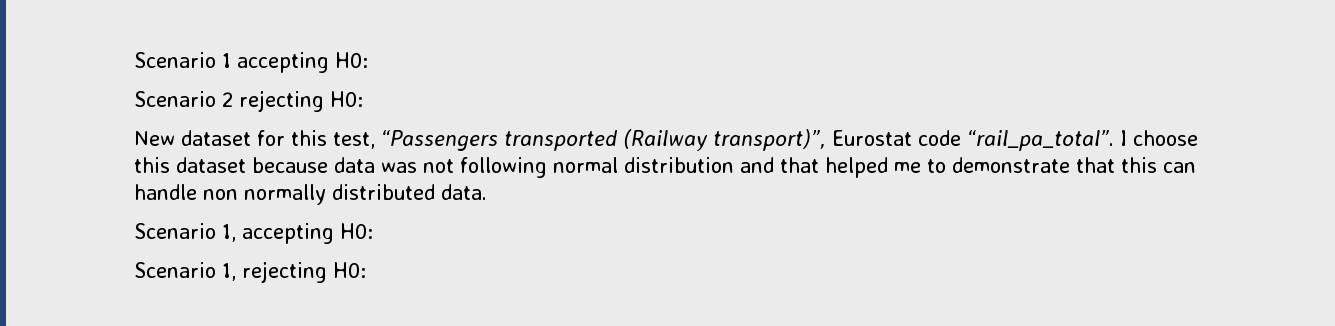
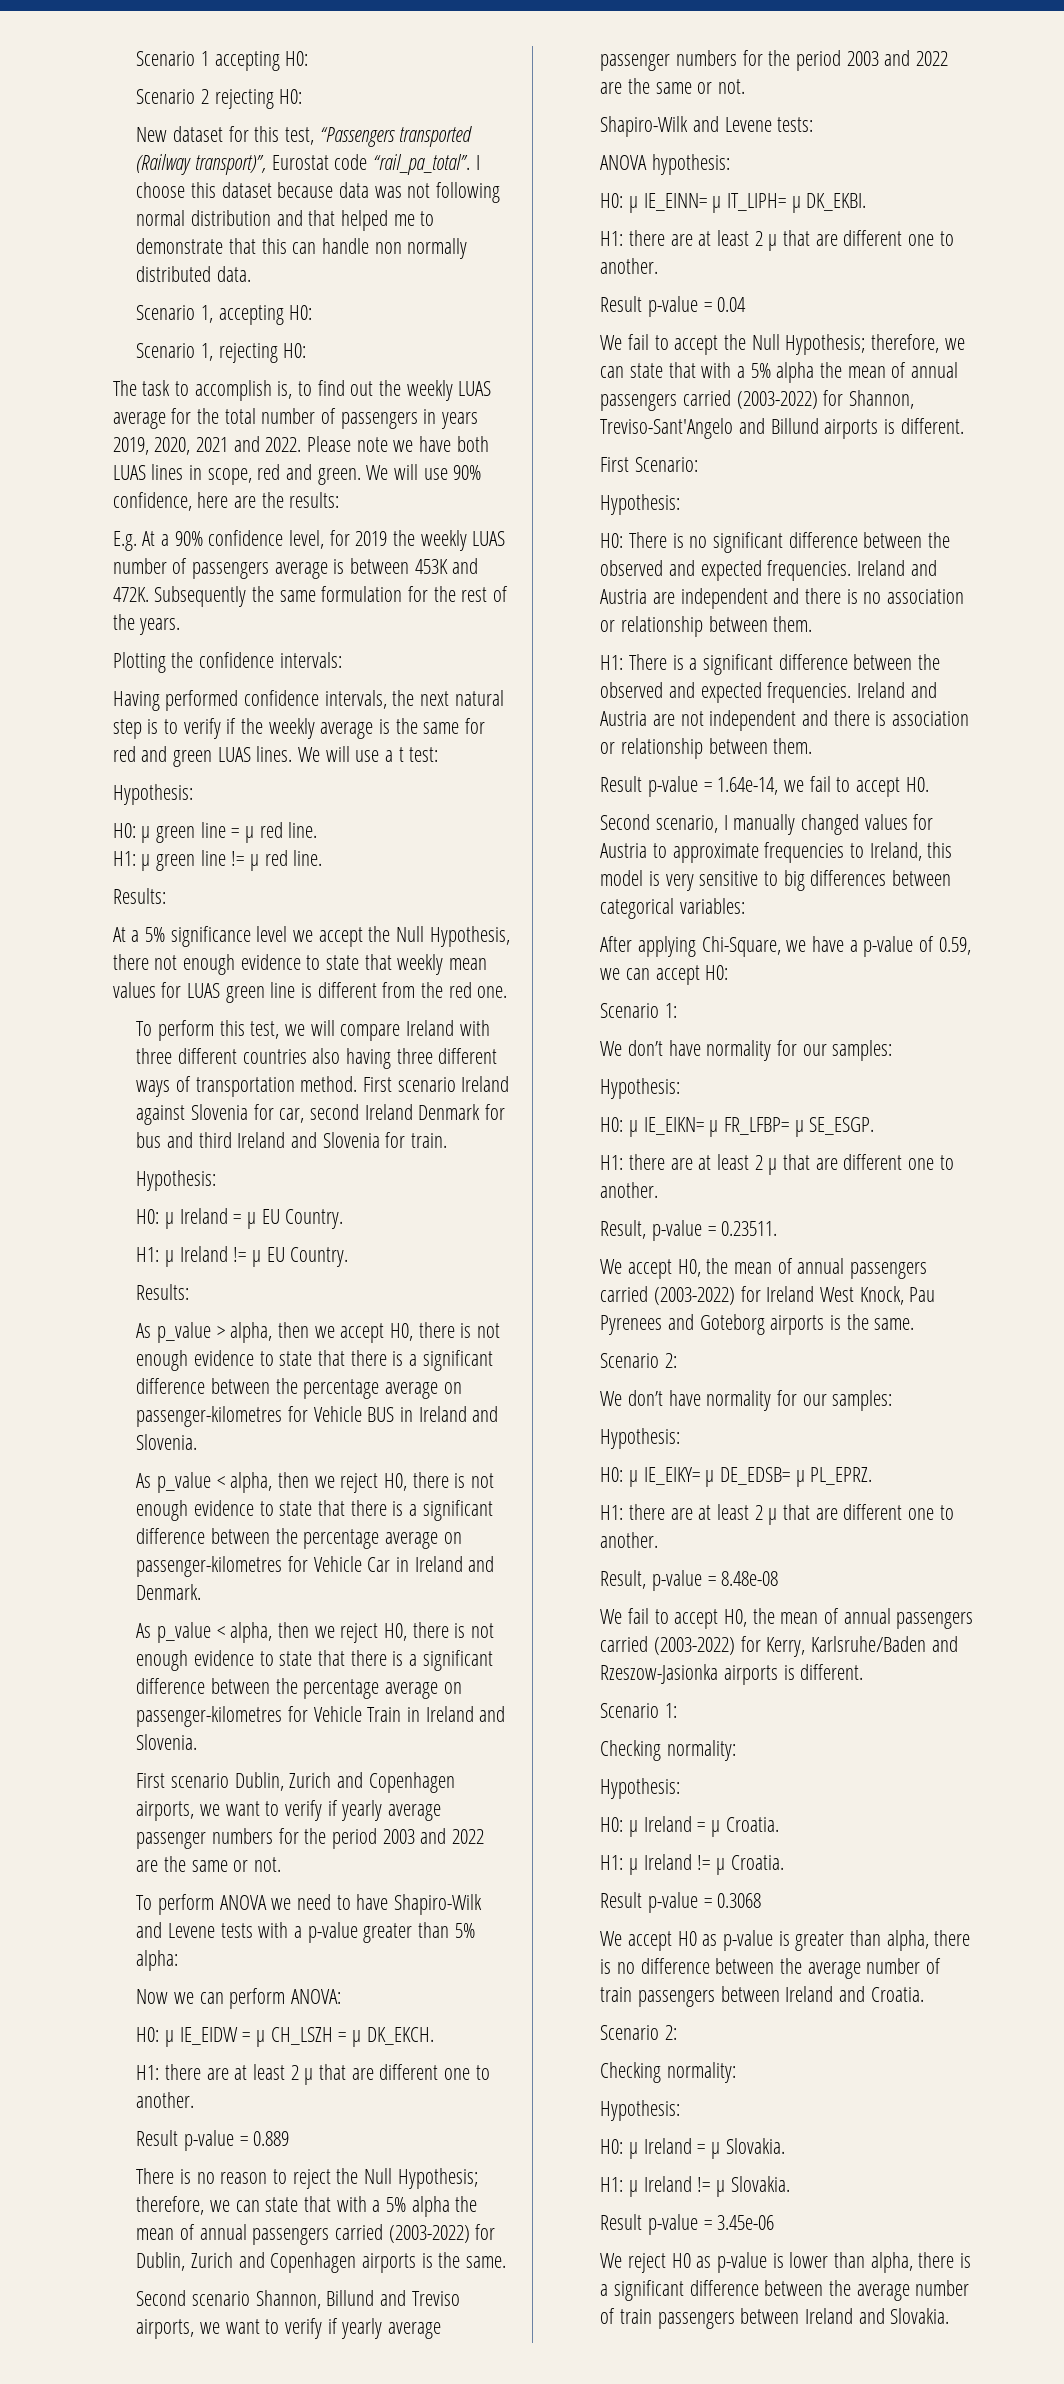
(367, 270) none -> [112,380,492,401] [112,408,479,429] [112,436,489,455] [112,464,482,485] [112,492,340,511] [112,530,506,551] [112,558,479,579] [112,586,509,607] [112,614,181,635] [112,652,342,673] [112,690,504,711] [112,718,486,739] [112,746,439,767] [112,784,193,805] [112,822,318,843] [112,850,323,871] [112,888,166,904] [112,926,510,947] [112,954,488,975] [112,982,508,1003] [136,1020,490,1041] [136,1048,498,1069] [136,1076,510,1097] [136,1104,506,1125] [136,1132,448,1148] [136,1170,217,1191] [136,1208,344,1229] [136,1246,349,1267] [136,1284,190,1300] [136,1322,501,1343] [136,1350,493,1371] [136,1378,462,1399] [136,1406,499,1427] [136,1434,198,1450] [136,1472,495,1493] [136,1500,493,1521] [136,1528,462,1549] [136,1556,495,1577] [136,1584,202,1600] [136,1622,495,1643] [136,1650,493,1671] [136,1678,462,1699] [136,1706,506,1727] [136,1734,198,1750] [136,1772,455,1793] [136,1800,442,1821] [136,1828,485,1849] [136,1856,282,1872] [136,1894,483,1915] [136,1922,475,1943] [136,1950,179,1971] [136,1988,342,2009] [136,2027,434,2047] [136,2064,490,2085] [136,2092,195,2108] [136,2130,290,2151] [136,2168,478,2189] [136,2196,478,2217] [136,2224,496,2245] [136,2252,507,2273] [136,2290,460,2309] [136,2318,442,2339] [600,50,949,71] [600,78,746,94] [600,116,814,137] [600,154,731,175] [600,193,867,213] [600,230,954,251] [600,258,659,274] [600,296,747,317] [600,334,965,355] [600,362,959,383] [600,390,915,411] [600,418,964,439] [600,457,699,472] [600,494,681,515] [600,532,951,553] [600,560,937,581] [600,588,965,609] [600,616,813,637] [600,654,941,675] [600,682,937,703] [600,710,970,731] [600,738,813,759] [600,776,929,797] [600,814,934,835] [600,842,953,863] [600,870,952,891] [600,898,746,919] [600,936,971,957] [600,965,729,985] [600,1003,678,1018] [600,1040,893,1061] [600,1078,681,1099] [600,1117,875,1137] [600,1154,954,1175] [600,1182,659,1198] [600,1220,778,1241] [600,1258,928,1279] [600,1286,936,1305] [600,1314,915,1335] [600,1353,678,1368] [600,1390,893,1411] [600,1428,681,1449] [600,1467,873,1487] [600,1504,954,1525] [600,1532,659,1548] [600,1570,779,1591] [600,1608,974,1629] [600,1636,958,1657] [600,1664,864,1685] [600,1703,678,1718] [600,1740,737,1761] [600,1778,681,1799] [600,1816,779,1837] [600,1854,784,1875] [600,1892,762,1913] [600,1930,971,1951] [600,1958,942,1979] [600,1986,924,2007] [600,2025,678,2040] [600,2062,737,2083] [600,2100,681,2121] [600,2138,785,2159] [600,2176,790,2197] [600,2214,775,2235] [600,2252,972,2273] [600,2280,970,2301] [600,2308,950,2329] // The task to accomplish is, to find out the weekly LUAS average for the total number of passengers in years 2019, 2020, 2021 and 2022. Please note we have both LUAS lines in scope, red and green. We will use 90% confidence, here are the results: // E.g. At a 90% confidence level, for 2019 the weekly LUAS number of passengers average is between 453K and 472K. Subsequently the same formulation for the rest of the years. // Plotting the confidence intervals: // Having performed confidence intervals, the next natural step is to verify if the weekly average is the same for red and green LUAS lines. We will use a t test: // Hypothesis: // H0: μ green line = μ red line. // H1: μ green line != μ red line. // Results: // At a 5% significance level we accept the Null Hypothesis, there not enough evidence to state that weekly mean values for LUAS green line is different from the red one. // To perform this test, we will compare Ireland with three different countries also having three different ways of transportation method. First scenario Ireland against Slovenia for car, second Ireland Denmark for bus and third Ireland and Slovenia for train. // Hypothesis: // H0: μ Ireland = μ EU Country. // H1: μ Ireland != μ EU Country. // Results: // As p_value > alpha, then we accept H0, there is not enough evidence to state that there is a significant difference between the percentage average on passenger-kilometres for Vehicle BUS in Ireland and Slovenia. // As p_value < alpha, then we reject H0, there is not enough evidence to state that there is a significant difference between the percentage average on passenger-kilometres for Vehicle Car in Ireland and Denmark. // As p_value < alpha, then we reject H0, there is not enough evidence to state that there is a significant difference between the percentage average on passenger-kilometres for Vehicle Train in Ireland and Slovenia. // First scenario Dublin, Zurich and Copenhagen airports, we want to verify if yearly average passenger numbers for the period 2003 and 2022 are the same or not. // To perform ANOVA we need to have Shapiro-Wilk and Levene tests with a p-value greater than 5% alpha: // Now we can perform ANOVA: // H0: μ IE_EIDW = μ CH_LSZH = μ DK_EKCH. // H1: there are at least 2 μ that are different one to another. // Result p-value = 0.889 // There is no reason to reject the Null Hypothesis; therefore, we can state that with a 5% alpha the mean of annual passengers carried (2003-2022) for Dublin, Zurich and Copenhagen airports is the same. // Second scenario Shannon, Billund and Treviso airports, we want to verify if yearly average passenger numbers for the period 2003 and 2022 are the same or not. // Shapiro-Wilk and Levene tests: // ANOVA hypothesis: // H0: μ IE_EINN= μ IT_LIPH= μ DK_EKBI. // H1: there are at least 2 μ that are different one to another. // Result p-value = 0.04 // We fail to accept the Null Hypothesis; therefore, we can state that with a 5% alpha the mean of annual passengers carried (2003-2022) for Shannon, Treviso-Sant'Angelo and Billund airports is different. // First Scenario: // Hypothesis: // H0: There is no significant difference between the observed and expected frequencies. Ireland and Austria are independent and there is no association or relationship between them. // H1: There is a significant difference between the observed and expected frequencies. Ireland and Austria are not independent and there is association or relationship between them. // Result p-value = 1.64e-14, we fail to accept H0. // Second scenario, I manually changed values for Austria to approximate frequencies to Ireland, this model is very sensitive to big differences between categorical variables: // After applying Chi-Square, we have a p-value of 0.59, we can accept H0: // Scenario 1: // We don’t have normality for our samples: // Hypothesis: // H0: μ IE_EIKN= μ FR_LFBP= μ SE_ESGP. // H1: there are at least 2 μ that are different one to another. // Result, p-value = 0.23511. // We accept H0, the mean of annual passengers carried (2003-2022) for Ireland West Knock, Pau Pyrenees and Goteborg airports is the same. // Scenario 2: // We don’t have normality for our samples: // Hypothesis: // H0: μ IE_EIKY= μ DE_EDSB= μ PL_EPRZ. // H1: there are at least 2 μ that are different one to another. // Result, p-value = 8.48e-08 // We fail to accept H0, the mean of annual passengers carried (2003-2022) for Kerry, Karlsruhe/Baden and Rzeszow-Jasionka airports is different. // Scenario 1: // Checking normality: // Hypothesis: // H0: μ Ireland = μ Croatia. // H1: μ Ireland != μ Croatia. // Result p-value = 0.3068 // We accept H0 as p-value is greater than alpha, there is no difference between the average number of train passengers between Ireland and Croatia. // Scenario 2: // Checking normality: // Hypothesis: // H0: μ Ireland = μ Slovakia. // H1: μ Ireland != μ Slovakia. // Result p-value = 3.45e-06 // We reject H0 as p-value is lower than alpha, there is a significant difference between the average number of train passengers between Ireland and Slovakia.

